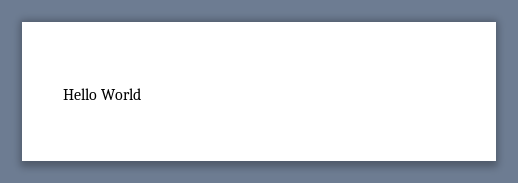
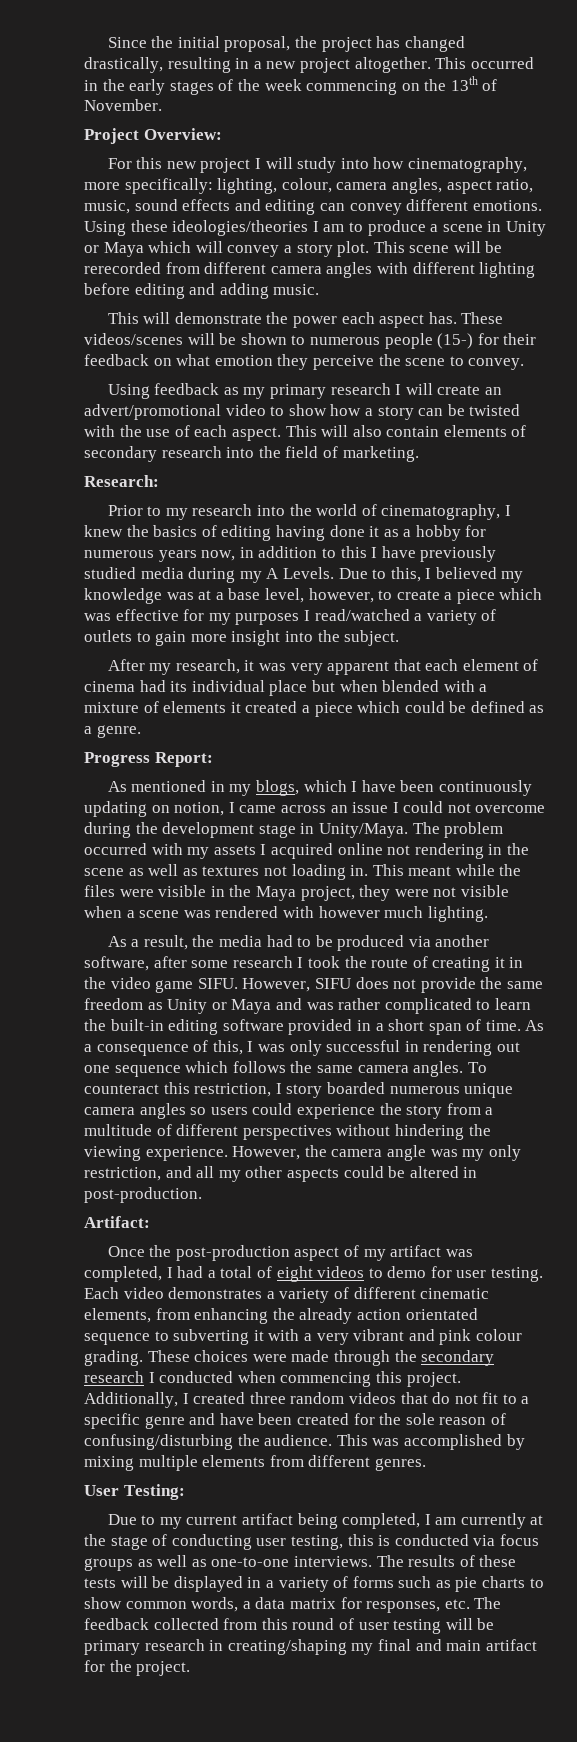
[63,88,142,100] Hello World -> [107,36,465,52] [84,57,534,73] [84,76,498,95] [84,99,162,111] [84,128,222,144] [107,157,527,173] [84,178,534,194] [84,199,542,215] [84,220,546,236] [84,241,503,257] [84,262,536,278] [84,283,320,299] [107,312,504,328] [84,333,537,349] [84,354,525,370] [107,383,502,399] [84,404,521,420] [84,425,527,441] [84,446,419,462] [84,475,159,487] [107,504,511,520] [84,525,487,541] [84,546,497,562] [84,567,524,583] [84,588,543,604] [84,609,497,625] [84,630,400,646] [107,659,539,675] [84,680,488,696] [84,701,545,717] [84,725,141,738] [84,752,213,767] [107,780,532,796] [84,801,546,817] [84,822,504,838] [84,843,529,859] [84,864,522,880] [84,885,509,901] [84,906,488,922] [107,935,490,951] [84,956,524,972] [84,977,543,993] [84,998,531,1014] [84,1019,545,1035] [84,1040,520,1056] [84,1061,487,1077] [84,1082,514,1098] [84,1103,494,1119] [84,1124,491,1140] [84,1145,521,1161] [84,1166,478,1182] [84,1187,202,1203] [84,1216,150,1228] [107,1245,473,1261] [84,1266,544,1282] [84,1287,490,1303] [84,1308,478,1324] [84,1329,522,1345] [84,1350,495,1366] [84,1371,461,1387] [84,1392,530,1408] [84,1413,506,1429] [84,1434,525,1450] [84,1455,426,1471] [84,1484,185,1500] [107,1513,544,1529] [84,1534,539,1550] [84,1555,517,1571] [84,1576,544,1592] [84,1597,502,1613] [84,1618,495,1634] [84,1639,537,1655] [84,1660,191,1676] Since the initial proposal, the project has changed drastically, resulting in a new project altogether. This occurred in the early stages of the week commencing on the 13th of November. // Project Overview: // For this new project I will study into how cinematography, more specifically: lighting, colour, camera angles, aspect ratio, music, sound effects and editing can convey different emotions. Using these ideologies/theories I am to produce a scene in Unity or Maya which will convey a story plot. This scene will be rerecorded from different camera angles with different lighting before editing and adding music. // This will demonstrate the power each aspect has. These videos/scenes will be shown to numerous people (15-) for their feedback on what emotion they perceive the scene to convey. // Using feedback as my primary research I will create an advert/promotional video to show how a story can be twisted with the use of each aspect. This will also contain elements of secondary research into the field of marketing. // Research: // Prior to my research into the world of cinematography, I knew the basics of editing having done it as a hobby for numerous years now, in addition to this I have previously studied media during my A Levels. Due to this, I believed my knowledge was at a base level, however, to create a piece which was effective for my purposes I read/watched a variety of outlets to gain more insight into the subject. // After my research, it was very apparent that each element of cinema had its individual place but when blended with a mixture of elements it created a piece which could be defined as a genre. // Progress Report: // As mentioned in my blogs, which I have been continuously updating on notion, I came across an issue I could not overcome during the development stage in Unity/Maya. The problem occurred with my assets I acquired online not rendering in the scene as well as textures not loading in. This meant while the files were visible in the Maya project, they were not visible when a scene was rendered with however much lighting. // As a result, the media had to be produced via another software, after some research I took the route of creating it in the video game SIFU. However, SIFU does not provide the same freedom as Unity or Maya and was rather complicated to learn the built-in editing software provided in a short span of time. As a consequence of this, I was only successful in rendering out one sequence which follows the same camera angles. To counteract this restriction, I story boarded numerous unique camera angles so users could experience the story from a multitude of different perspectives without hindering the viewing experience. However, the camera angle was my only restriction, and all my other aspects could be altered in post-production. // Artifact: // Once the post-production aspect of my artifact was completed, I had a total of eight videos to demo for user testing. Each video demonstrates a variety of different cinematic elements, from enhancing the already action orientated sequence to subverting it with a very vibrant and pink colour grading. These choices were made through the secondary research I conducted when commencing this project. Additionally, I created three random videos that do not fit to a specific genre and have been created for the sole reason of confusing/disturbing the audience. This was accomplished by mixing multiple elements from different genres. // User Testing: // Due to my current artifact being completed, I am currently at the stage of conducting user testing, this is conducted via focus groups as well as one-to-one interviews. The results of these tests will be displayed in a variety of forms such as pie charts to show common words, a data matrix for responses, etc. The feedback collected from this round of user testing will be primary research in creating/shaping my final and main artifact for the project.

